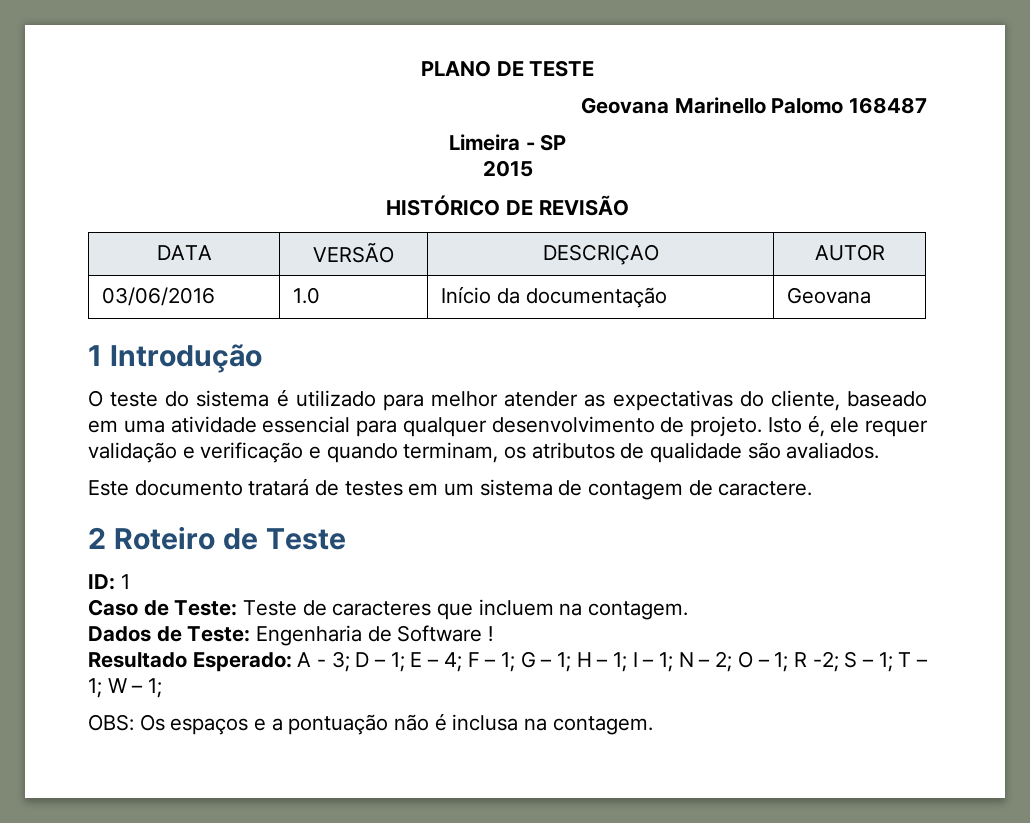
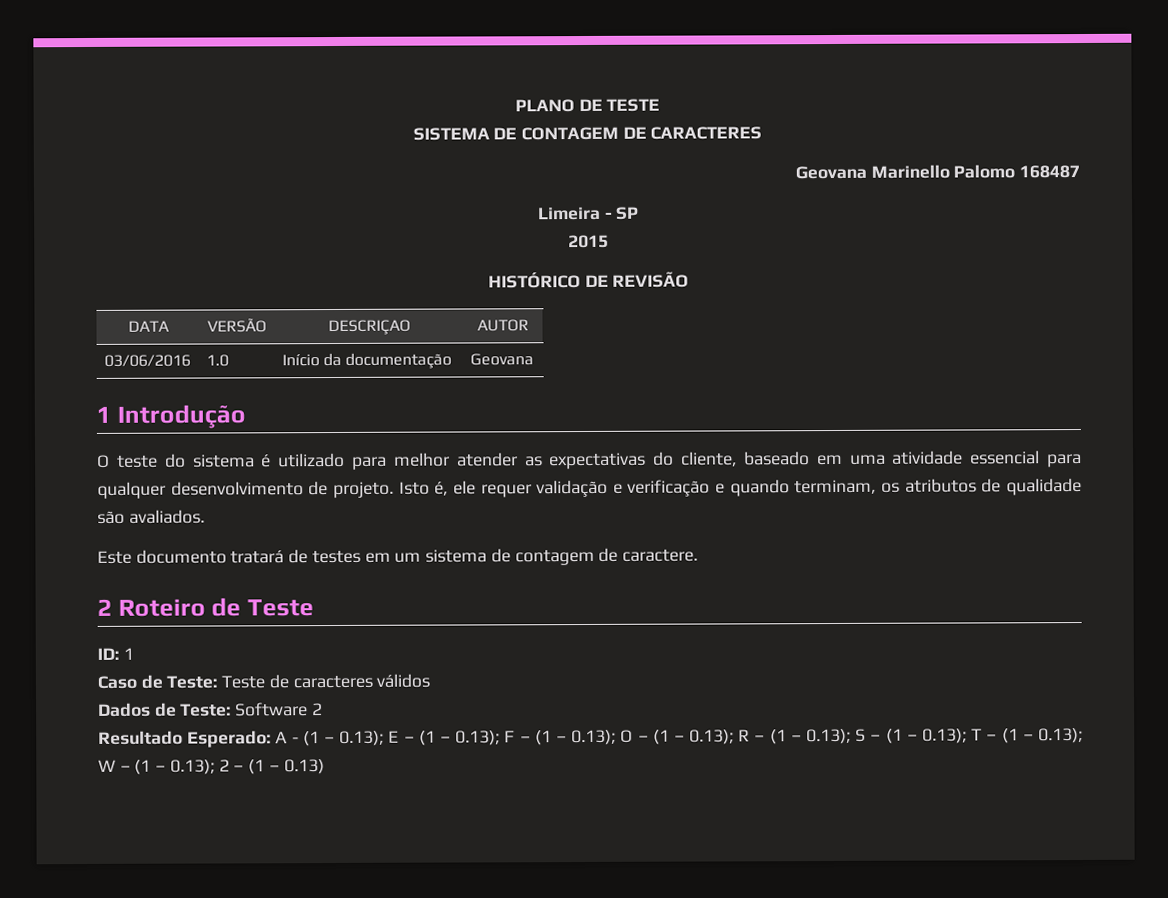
(595, 68) none -> [412,126,763,141] // SISTEMA DE CONTAGEM DE CARACTERES
[437,599,689,620] que incluem na contagem. -> [376,673,431,688] válidos
[256,625,494,646] Engenharia de Software ! -> [235,702,323,717] Software 2
[331,651,929,672] [88,678,163,698] [88,713,653,735] 3; D – 1; E – 4; F – 1; G – 1; H – 1; I – 1; N – 2; O – 1; R -2; S – 1; T – 1; W – 1; // OBS: Os espaços e a pontuação não é inclusa na contagem. -> [302,727,1084,747] [98,759,325,775] (1 – 0.13); E – (1 – 0.13); F – (1 – 0.13); O – (1 – 0.13); R – (1 – 0.13); S – (1 – 0.13); T – (1 – 0.13); W – (1 – 0.13); 2 – (1 – 0.13)

